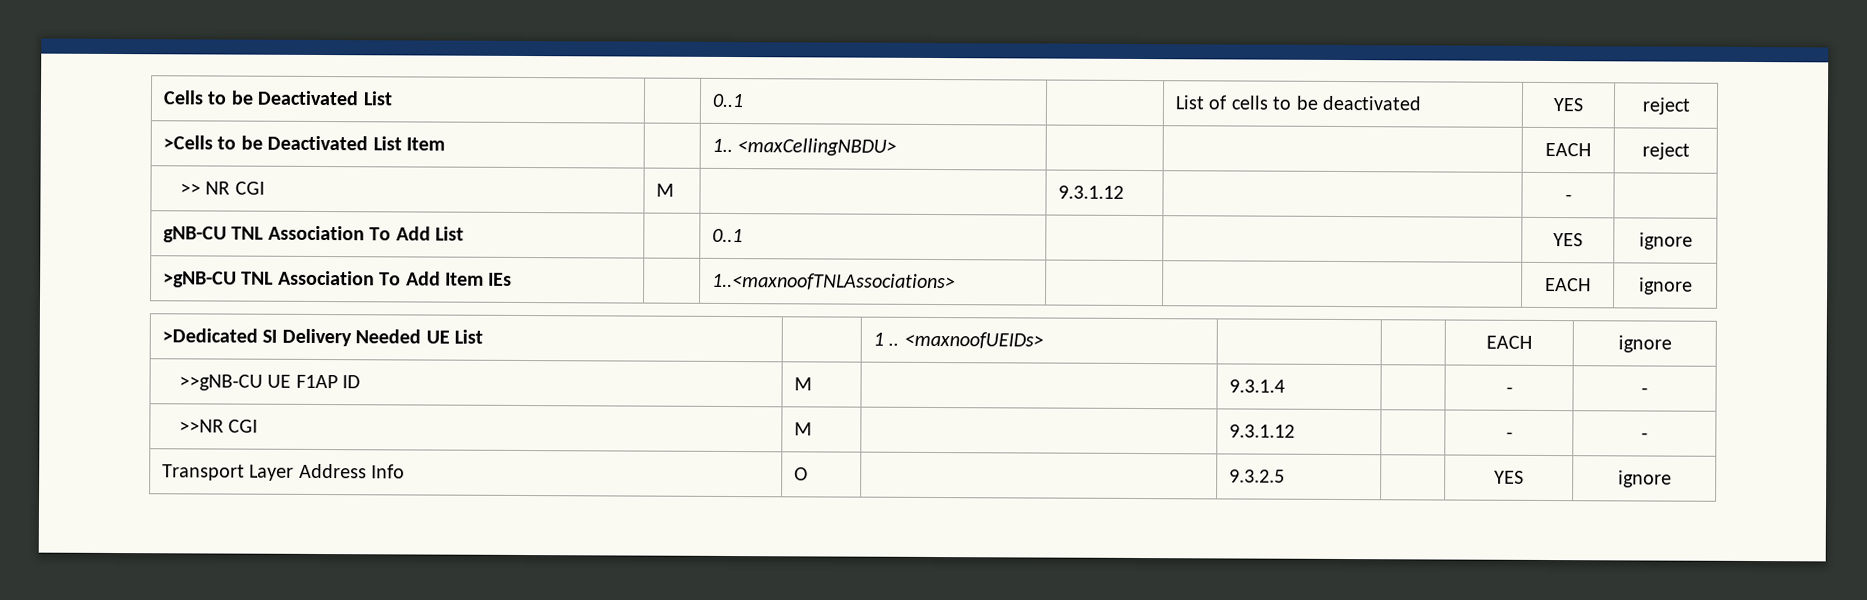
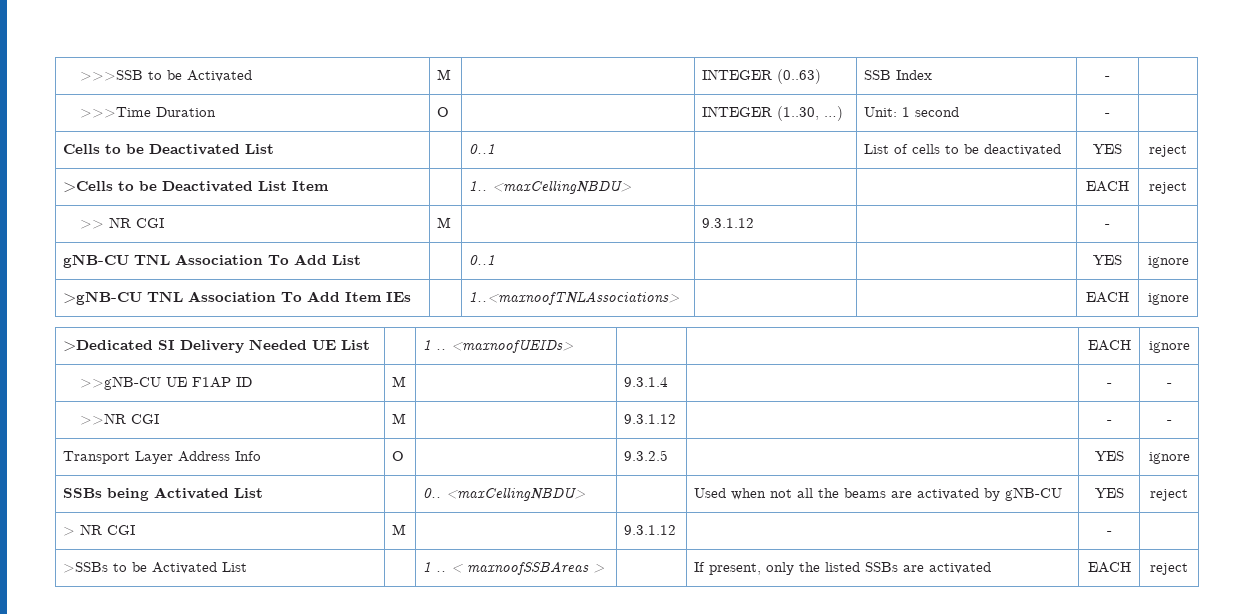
(162, 97) none -> [80,70,253,82] [437,69,452,80] [702,69,822,84] [864,70,933,80] [1105,76,1110,80] [80,107,217,118] [437,107,450,117] [702,106,844,121] [864,107,960,117] [1105,113,1110,117] >>>SSB to be Activated | M | | INTEGER (0..63) | SSB Index | - | // >>>Time Duration | O | | INTEGER (1..30, …) | Unit: 1 second | - | //
(1672, 479) none -> [63,487,264,501] [423,487,586,501] [694,487,1063,501] [1094,488,1124,498] [1150,489,1188,501] [63,524,136,536] [392,524,407,535] [624,525,677,535] [1106,531,1112,535] [63,562,248,574] [423,561,605,575] [694,562,992,575] [1087,562,1131,573] [1150,563,1188,575] // SSBs being Activated List | | 0.. <maxCellingNBDU> | | Used when not all the beams are activated by gNB-CU | YES | reject // > NR CGI | M | | 9.3.1.12 | | - | // >SSBs to be Activated List | | 1 .. < maxnoofSSBAreas > | | If present, only the listed SSBs are activated | EACH | reject

